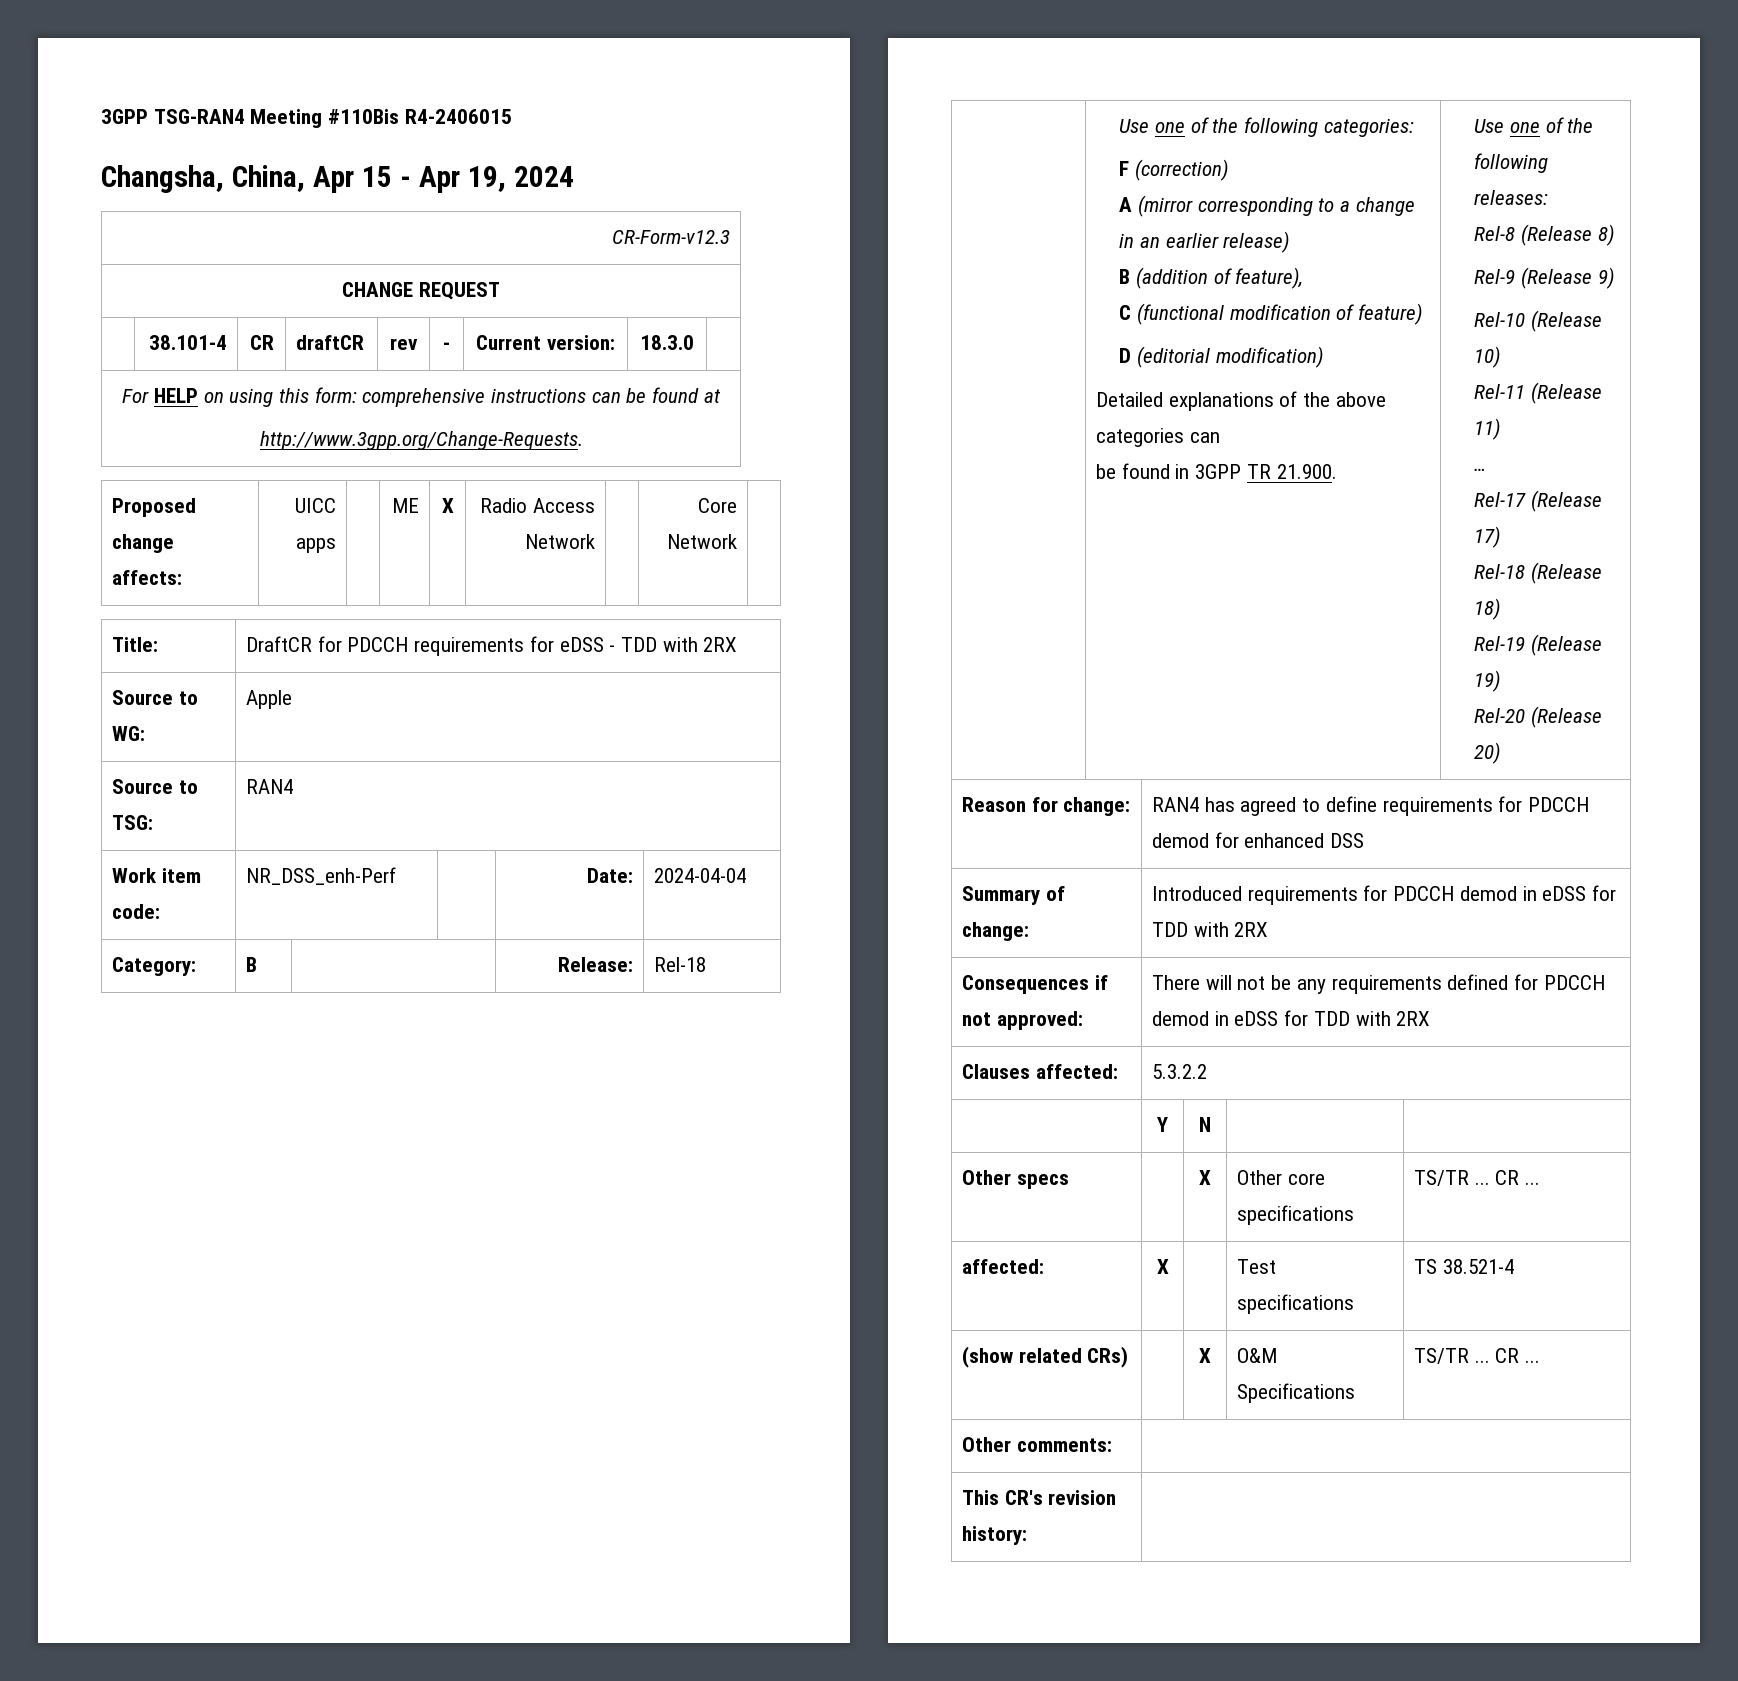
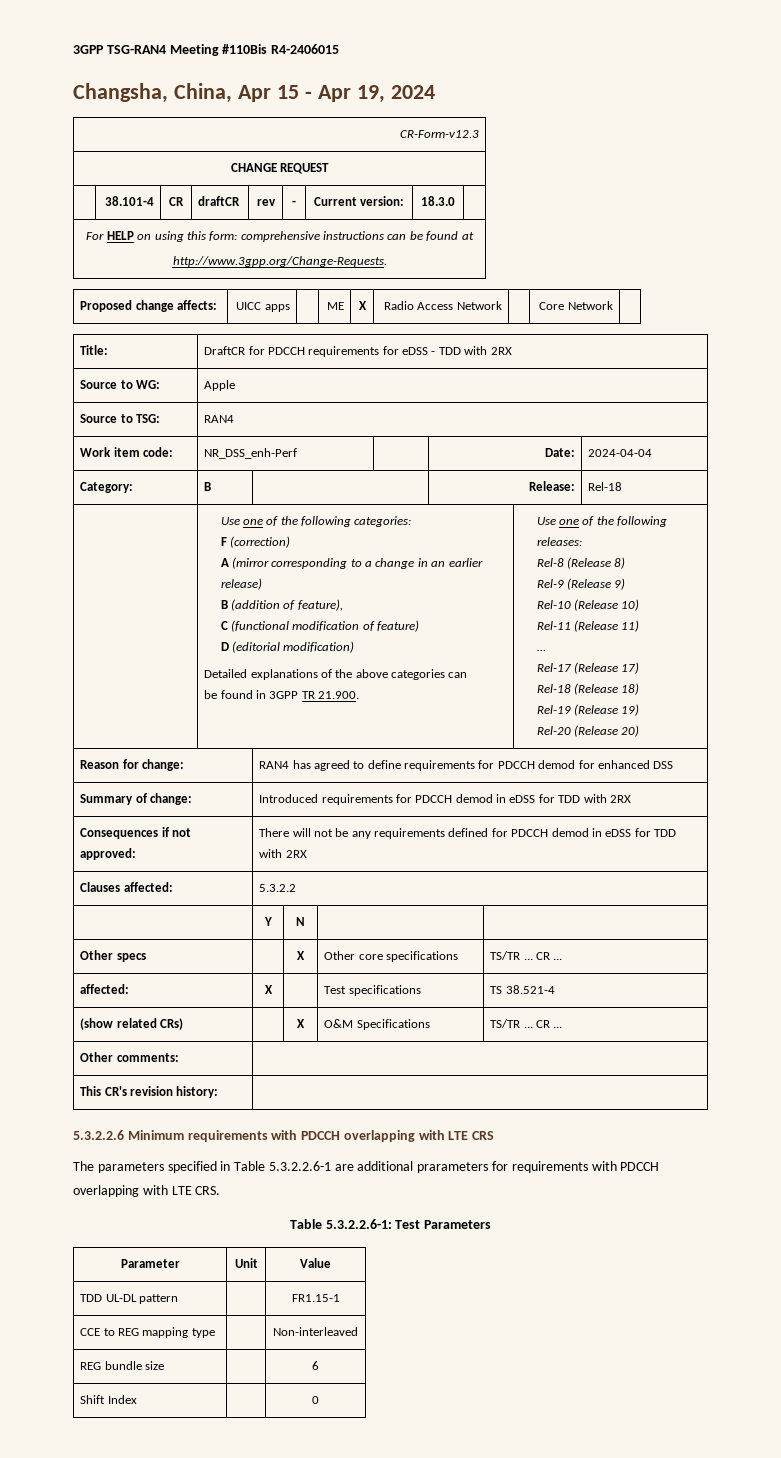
(1028, 1535) none -> [73,1130,495,1142] [73,1161,660,1173] [73,1185,221,1197] [289,1219,492,1229] [120,1259,180,1268] [234,1258,258,1268] [300,1258,331,1268] [80,1294,178,1304] [291,1294,340,1302] [80,1327,215,1338] [273,1327,358,1336] [80,1361,164,1370] [312,1361,319,1370] [80,1395,137,1404] [312,1396,319,1404] // 5.3.2.2.6 Minimum requirements with PDCCH overlapping with LTE CRS // The parameters specified in Table 5.3.2.2.6-1 are additional prarameters for requirements with PDCCH overlapping with LTE CRS. // Table 5.3.2.2.6-1: Test Parameters // Parameter | Unit | Value // TDD UL-DL pattern | | FR1.15-1 // CCE to REG mapping type | | Non-interleaved // REG bundle size | | 6 // Shift Index | | 0

